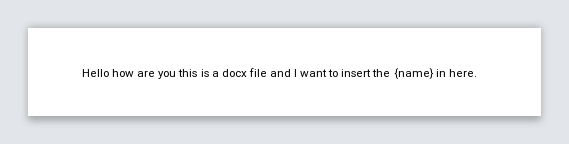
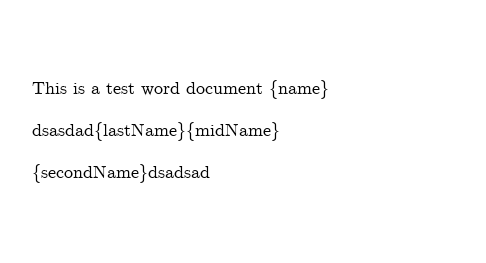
[82,68,391,79] Hello how are you this is a docx file and I want to insert the -> [32,82,263,96] This is a test word document
[435,69,477,77] in here. -> [32,122,280,141] [32,164,210,183] // dsasdad{lastName}{midName} // {secondName}dsadsad

